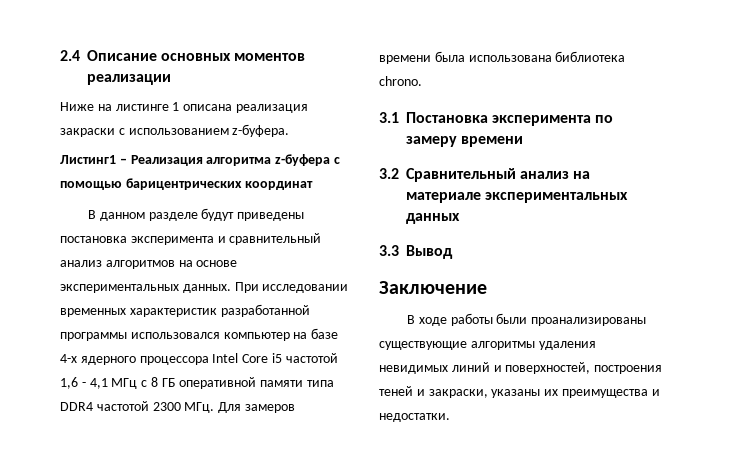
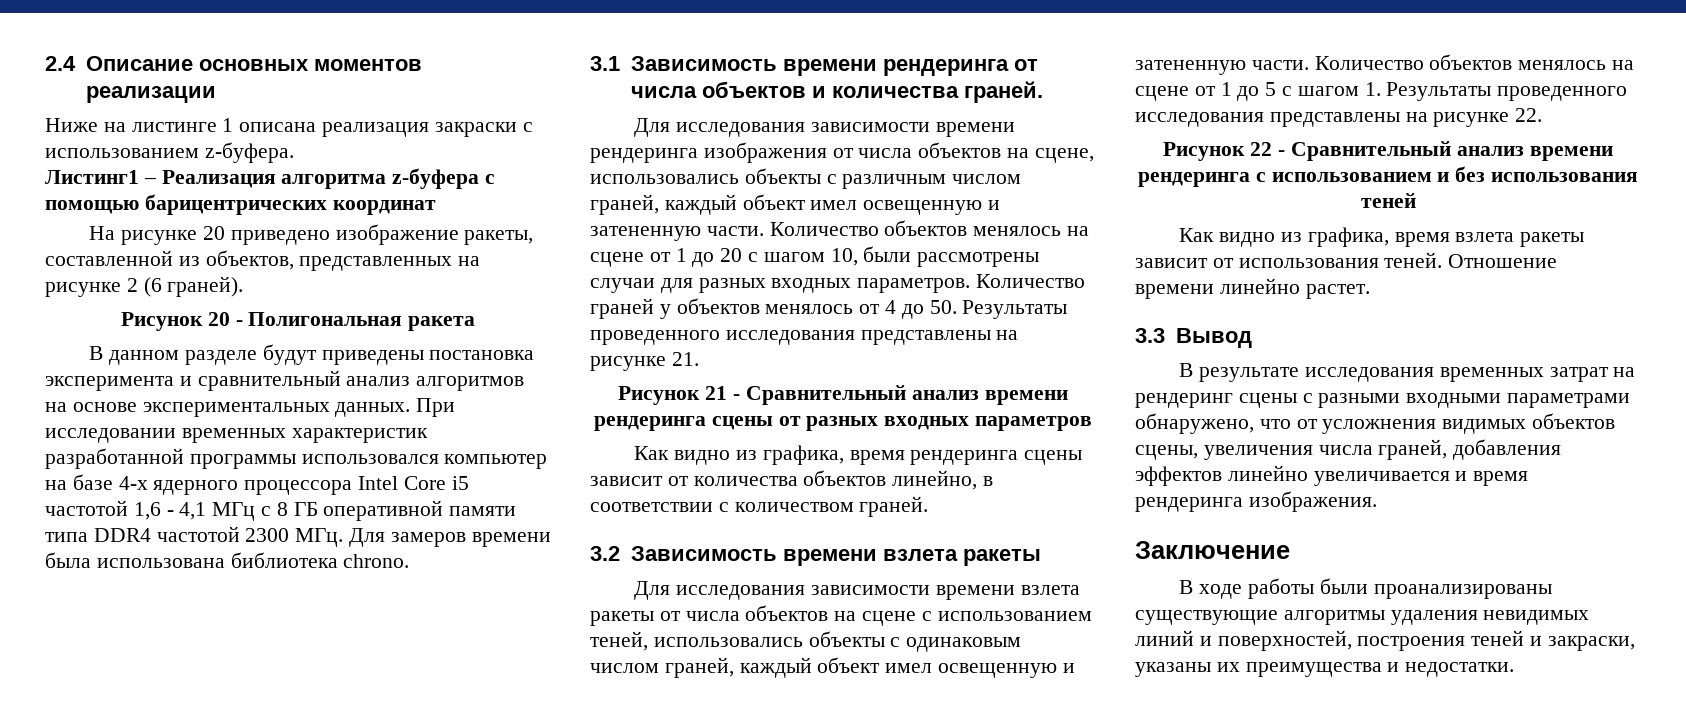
(313, 185) none -> [89,224,534,245] [45,250,481,271] [45,276,244,297] [120,312,476,331] // На рисунке 20 приведено изображение ракеты, составленной из объектов, представленных на рисунке 2 (6 граней). // Рисунок 20 - Полигональная ракета
[406,112,614,126] [406,136,524,147] [379,168,591,182] [406,192,629,203] [406,213,460,224] [379,245,453,259] Постановка эксперимента по замеру времени // 3.2 Сравнительный анализ на материале экспериментальных данных // 3.3 Вывод -> [630,56,1038,76] [630,81,1043,103] [634,118,1015,137] [590,142,1094,163] [590,168,1022,189] [590,194,1001,215] [590,220,1090,241] [590,246,1040,267] [590,274,1086,293] [590,298,1068,319] [590,330,1019,345] [590,352,699,371] [618,385,1068,405] [593,416,1093,431] [634,445,1083,465] [590,470,994,490] [590,496,929,517] [590,546,1041,566] [634,581,1080,600] [590,605,1092,626] [590,631,1022,652] [590,657,1075,678] [1135,54,1635,75] [1135,82,1628,101] [1135,108,1543,127] [1163,141,1613,161] [1137,166,1639,187] [1360,193,1416,208] [1179,227,1585,247] [1135,252,1558,268] [1135,278,1370,299] [1135,328,1252,348] [1179,363,1636,382] [1135,393,1631,408] [1135,413,1616,434] [1135,439,1562,460] [1135,465,1529,486] [1135,491,1377,512] Зависимость времени рендеринга от числа объектов и количества граней. // Для исследования зависимости времени рендеринга изображения от числа объектов на сцене, использовались объекты с различным числом граней, каждый объект имел освещенную и затененную части. Количество объектов менялось на сцене от 1 до 20 с шагом 10, были рассмотрены случаи для разных входных параметров. Количество граней у объектов менялось от 4 до 50. Результаты проведенного исследования представлены на рисунке 21. // Рисунок 21 - Сравнительный анализ времени рендеринга сцены от разных входных параметров // Как видно из графика, время рендеринга сцены зависит от количества объектов линейно, в соответствии с количеством граней. // 3.2 Зависимость времени взлета ракеты // Для исследования зависимости времени взлета ракеты от числа объектов на сцене с использованием теней, использовались объекты с одинаковым числом граней, каждый объект имел освещенную и затененную части. Количество объектов менялось на сцене от 1 до 5 с шагом 1. Результаты проведенного исследования представлены на рисунке 22. // Рисунок 22 - Сравнительный анализ времени рендеринга с использованием и без использования теней // Как видно из графика, время взлета ракеты зависит от использования теней. Отношение времени линейно растет. // 3.3 Вывод // В результате исследования временных затрат на рендеринг сцены с разными входными параметрами обнаружено, что от усложнения видимых объектов сцены, увеличения числа граней, добавления эффектов линейно увеличивается и время рендеринга изображения.

